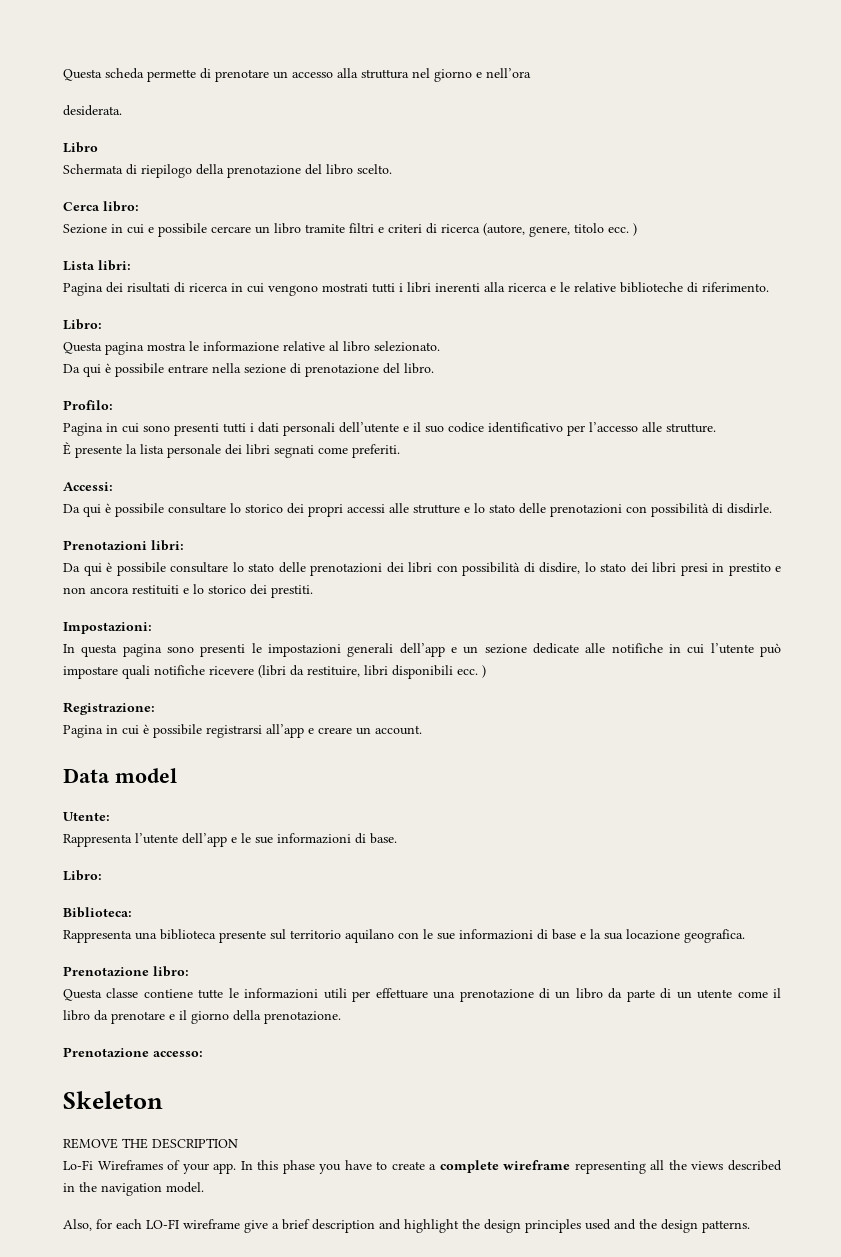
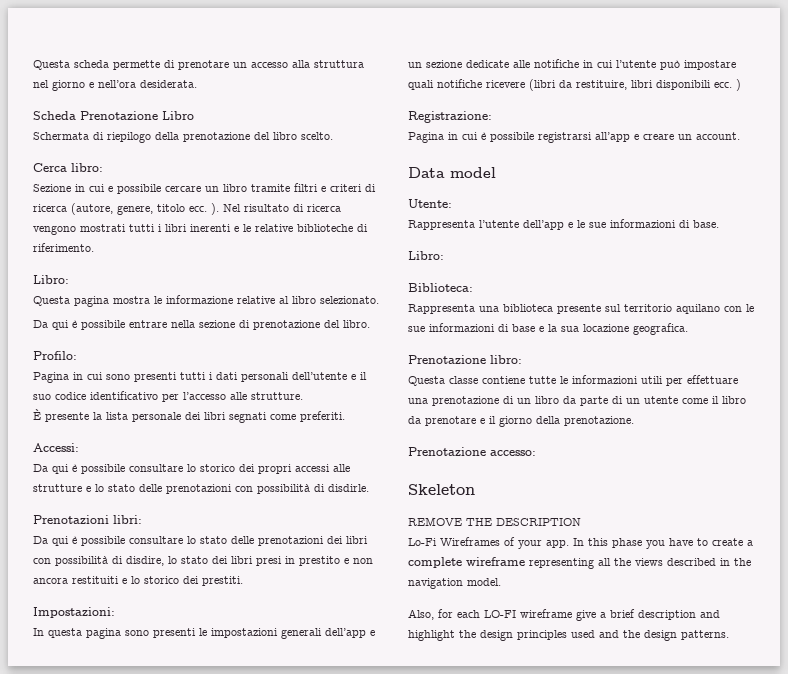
(531, 73) // -> (136, 84) none
(122, 110) none -> [33,111,158,120] Scheda Prenotazione
[633,223,637,236] [63,260,131,271] [63,282,264,296] ) // Lista libri: // Pagina dei risultati di ricerca in cui -> [211,203,341,215] ). Nel risultato di ricerca
[484,282,547,292] alla ricerca -> (231, 228) none

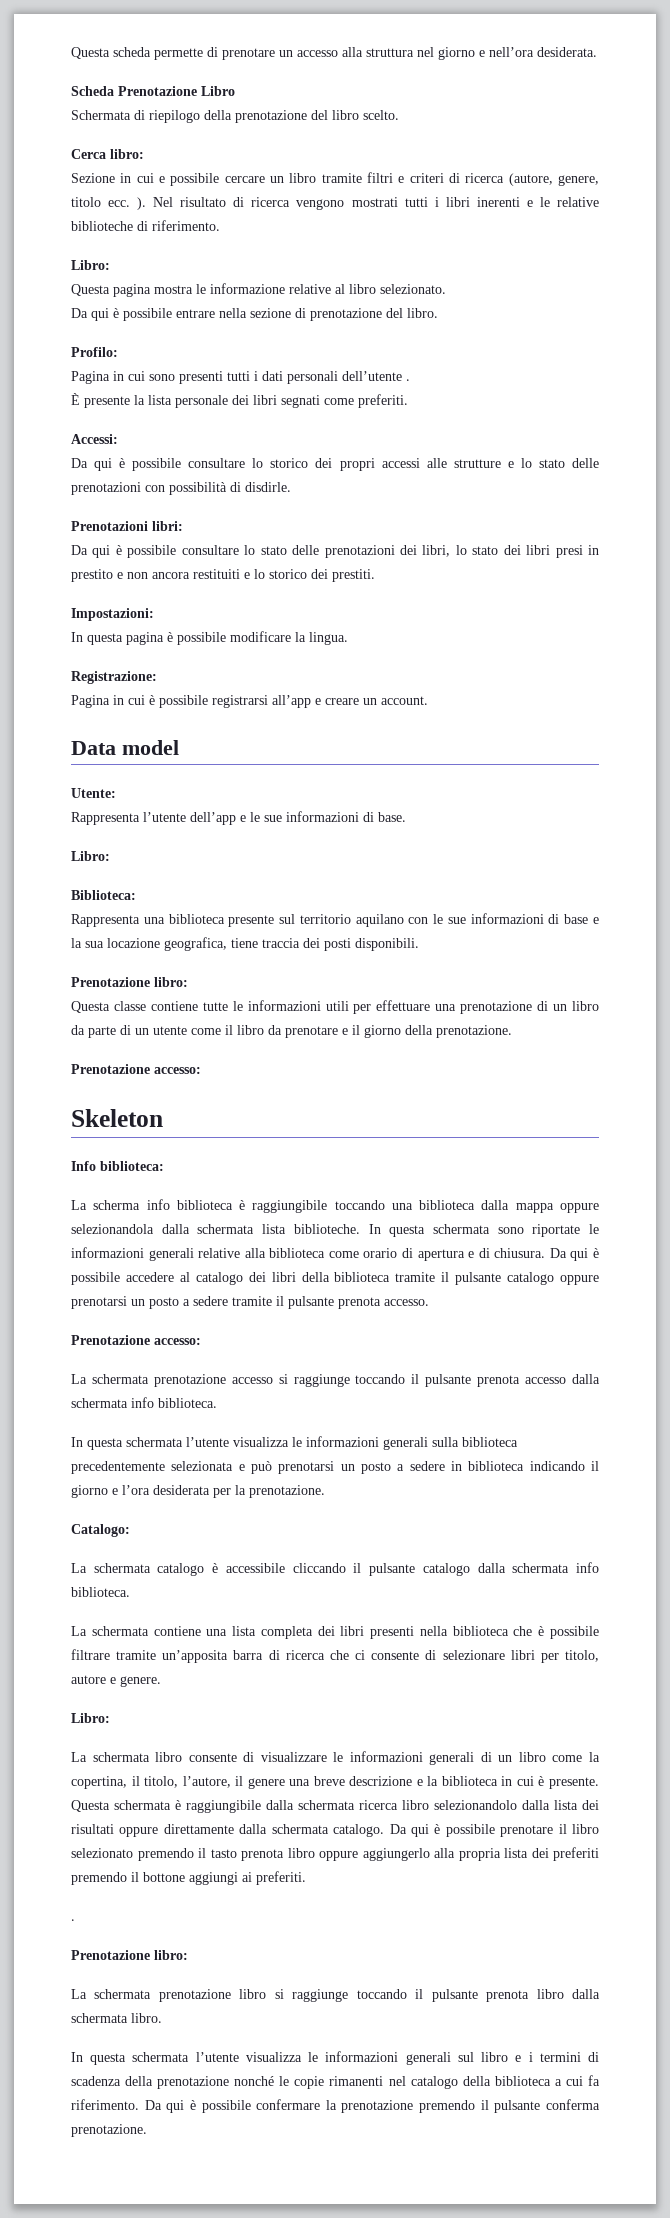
[351,372,367,380] [33,391,303,402] e il suo codice identificativo per l’accesso alle strutture. -> [406,379,410,381] .
[346,536,368,544] [33,556,164,566] libri con possibilità di disdire, -> [422,545,451,557] libri,
[125,628,375,639] [408,59,736,70] [408,79,741,91] sono presenti le impostazioni generali dell’app e un sezione dedicate alle notifiche in cui l’utente può impostare quali notifiche ricevere (libri da restituire, libri disponibili ecc. ) -> [167,631,348,645] è possibile modificare la lingua.
[633,323,688,335] geografica. -> [164,937,419,951] geografica, tiene traccia dei posti disponibili.
[408,517,581,526] [408,537,753,549] [408,557,751,569] [408,578,501,589] [408,609,720,621] [408,630,729,641] REMOVE THE DESCRIPTION // Lo-Fi Wireframes of your app. In this phase you have to create a complete wireframe representing all the views described in the navigation model. // Also, for each LO-FI wireframe give a brief description and highlight the design principles used and the design patterns. -> [71,1161,164,1171] [71,1199,599,1213] [71,1224,599,1237] [71,1247,599,1261] [71,1272,600,1285] [71,1296,429,1309] [71,1335,201,1345] [71,1374,601,1387] [71,1397,217,1408] [71,1436,518,1450] [71,1461,599,1474] [71,1485,325,1498] [71,1524,130,1537] [71,1562,600,1576] [71,1587,130,1597] [71,1626,599,1639] [71,1649,599,1663] [71,1675,161,1687] [71,1713,110,1723] [71,1751,600,1765] [71,1776,600,1789] [71,1800,599,1813] [71,1824,600,1837] [71,1847,599,1861] [71,1871,306,1885] [71,1919,75,1921] [71,1950,188,1960] [71,1989,600,2002] [71,2013,162,2023] [71,2051,599,2065] [71,2075,601,2089] [71,2099,600,2113] [71,2124,147,2137] Info biblioteca: // La scherma info biblioteca è raggiungibile toccando una biblioteca dalla mappa oppure selezionandola dalla schermata lista biblioteche. In questa schermata sono riportate le informazioni generali relative alla biblioteca come orario di apertura e di chiusura. Da qui è possibile accedere al catalogo dei libri della biblioteca tramite il pulsante catalogo oppure prenotarsi un posto a sedere tramite il pulsante prenota accesso. // Prenotazione accesso: // La schermata prenotazione accesso si raggiunge toccando il pulsante prenota accesso dalla schermata info biblioteca. // In questa schermata l’utente visualizza le informazioni generali sulla biblioteca precedentemente selezionata e può prenotarsi un posto a sedere in biblioteca indicando il giorno e l’ora desiderata per la prenotazione. // Catalogo: // La schermata catalogo è accessibile cliccando il pulsante catalogo dalla schermata info biblioteca. // La schermata contiene una lista completa dei libri presenti nella biblioteca che è possibile filtrare tramite un’apposita barra di ricerca che ci consente di selezionare libri per titolo, autore e genere. // Libro: // La schermata libro consente di visualizzare le informazioni generali di un libro come la copertina, il titolo, l’autore, il genere una breve descrizione e la biblioteca in cui è presente. Questa schermata è raggiungibile dalla schermata ricerca libro selezionandolo dalla lista dei risultati oppure direttamente dalla schermata catalogo. Da qui è possibile prenotare il libro selezionato premendo il tasto prenota libro oppure aggiungerlo alla propria lista dei preferiti premendo il bottone aggiungi ai preferiti. // . // Prenotazione libro: // La schermata prenotazione libro si raggiunge toccando il pulsante prenota libro dalla schermata libro. // In questa schermata l’utente visualizza le informazioni generali sul libro e i termini di scadenza della prenotazione nonché le copie rimanenti nel catalogo della biblioteca a cui fa riferimento. Da qui è possibile confermare la prenotazione premendo il pulsante conferma prenotazione.

